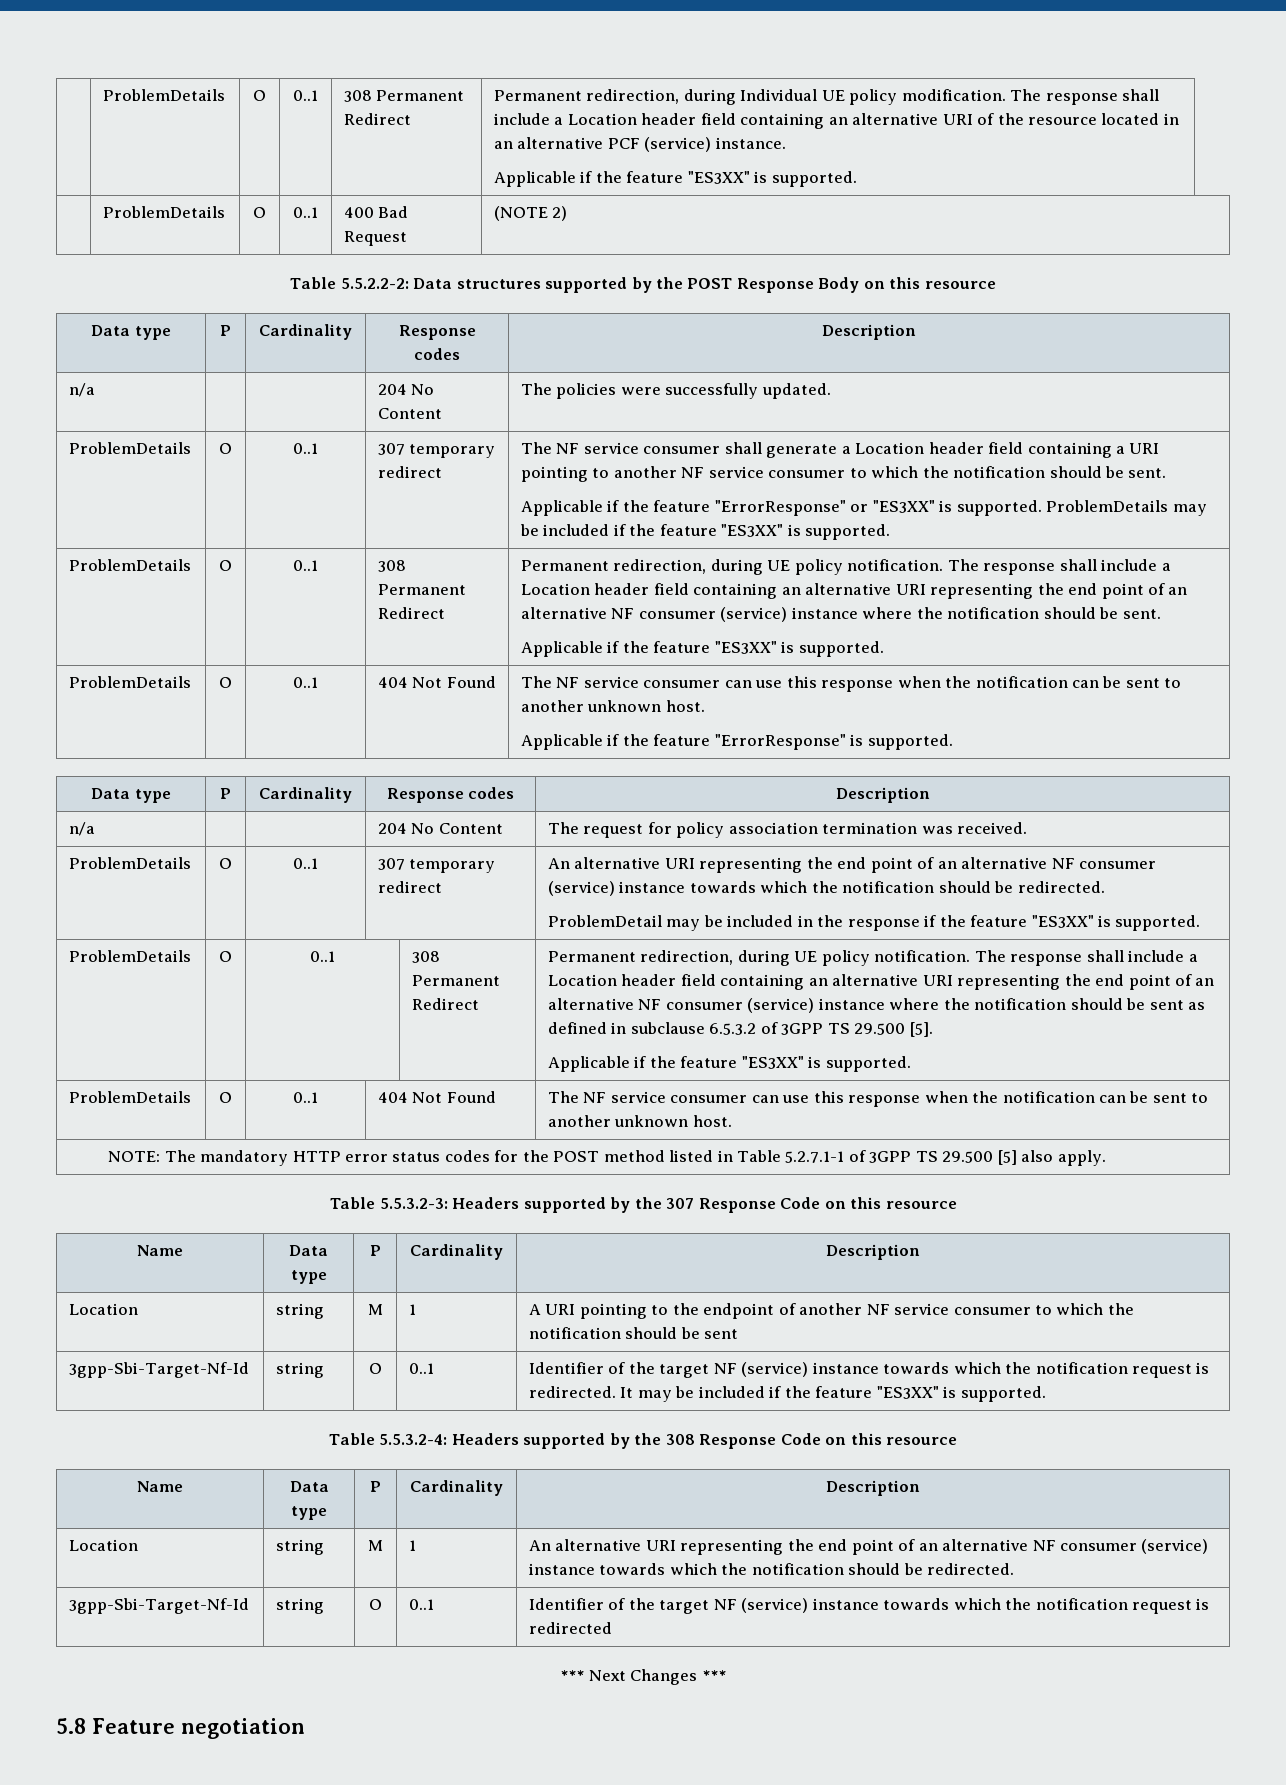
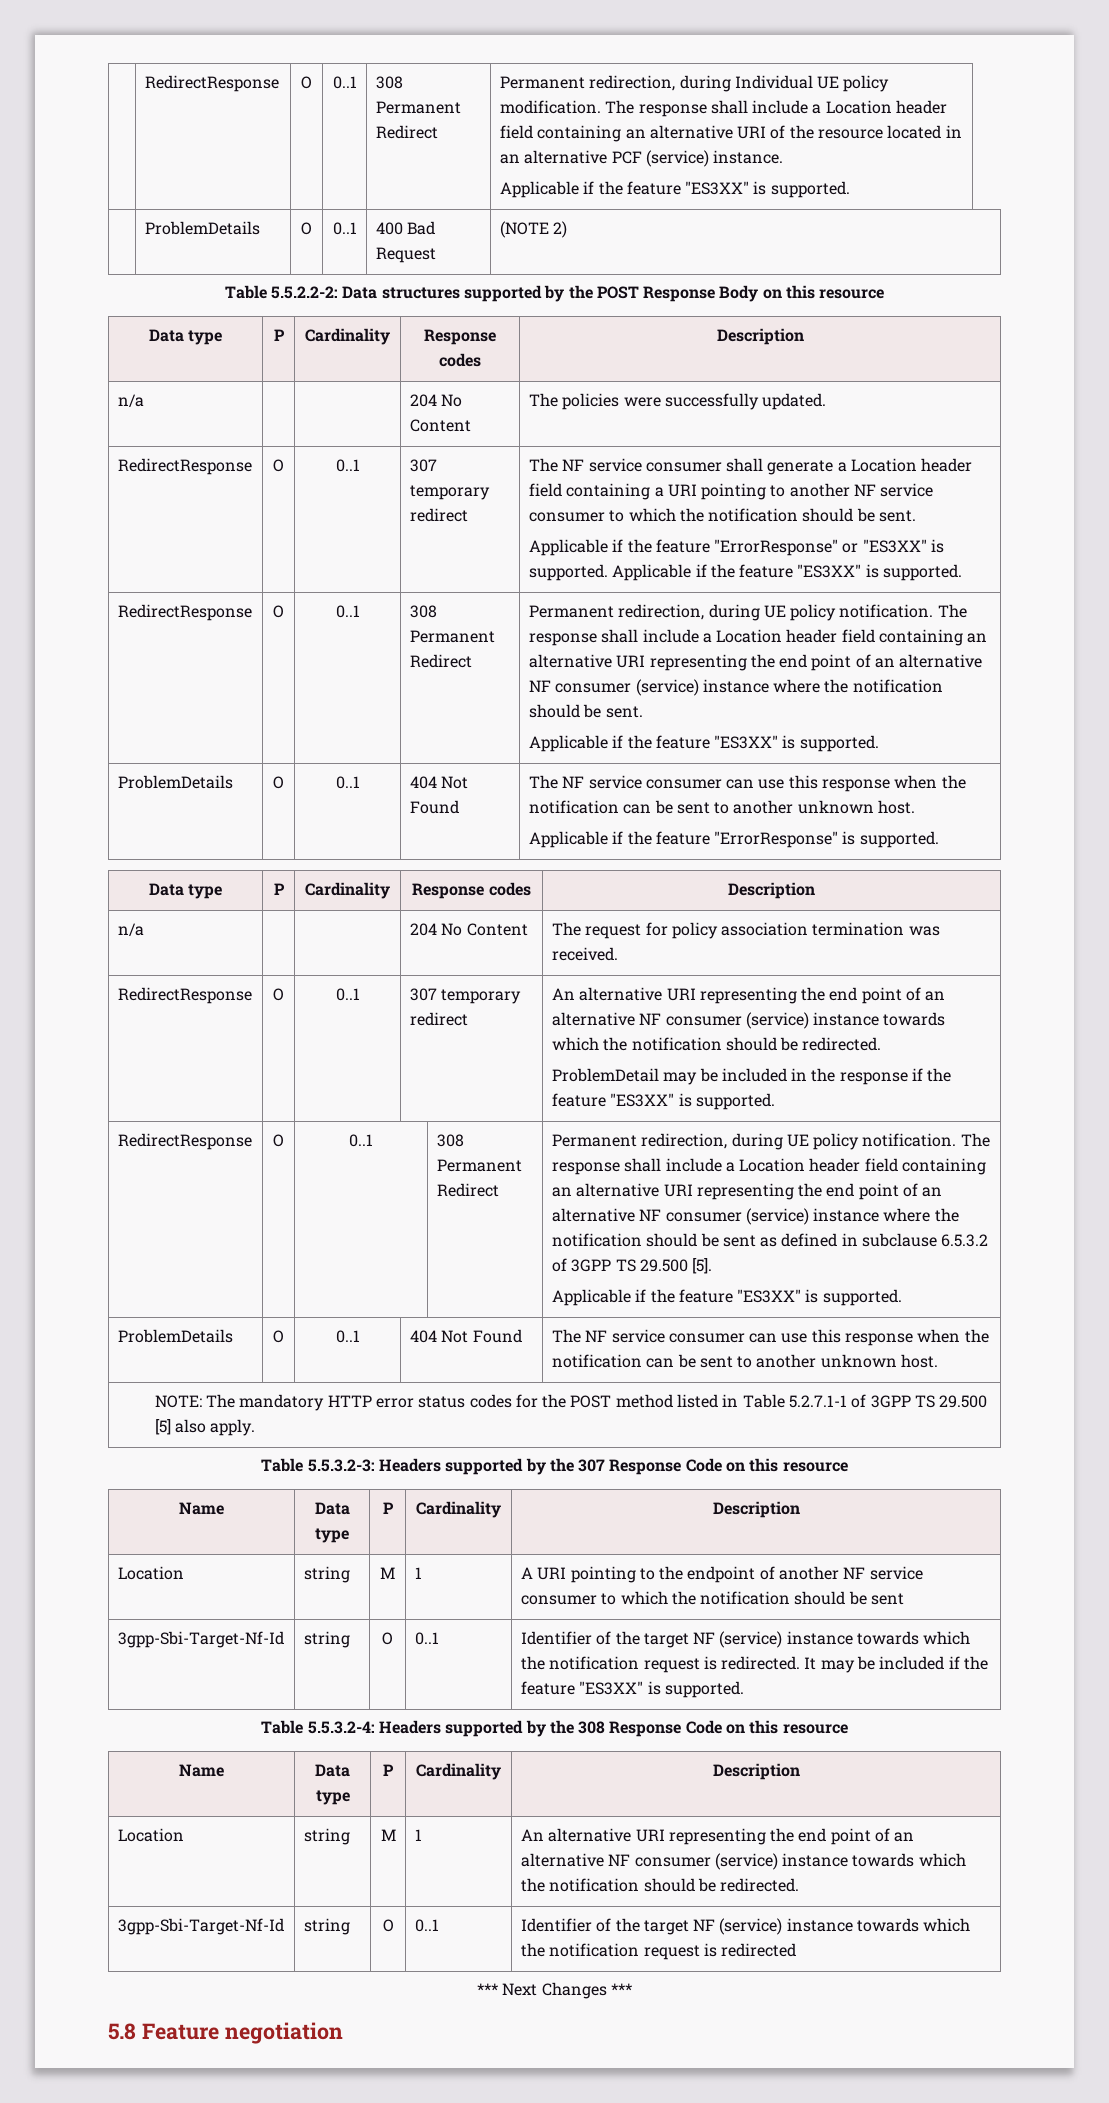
[103,89,226,101] | ProblemDetails -> [144,75,279,92] | RedirectResponse
[69,442,192,454] ProblemDetails -> [117,458,252,475] RedirectResponse
[1046,500,1207,516] [520,524,891,540] [69,559,192,571] ProblemDetails may be included if the feature "ES3XX" is supported. // ProblemDetails -> [612,564,963,581] [117,604,252,621] Applicable if the feature "ES3XX" is supported. // RedirectResponse
[69,857,192,869] ProblemDetails -> [117,987,252,1004] RedirectResponse
[69,950,192,962] ProblemDetails -> [117,1133,252,1150] RedirectResponse

